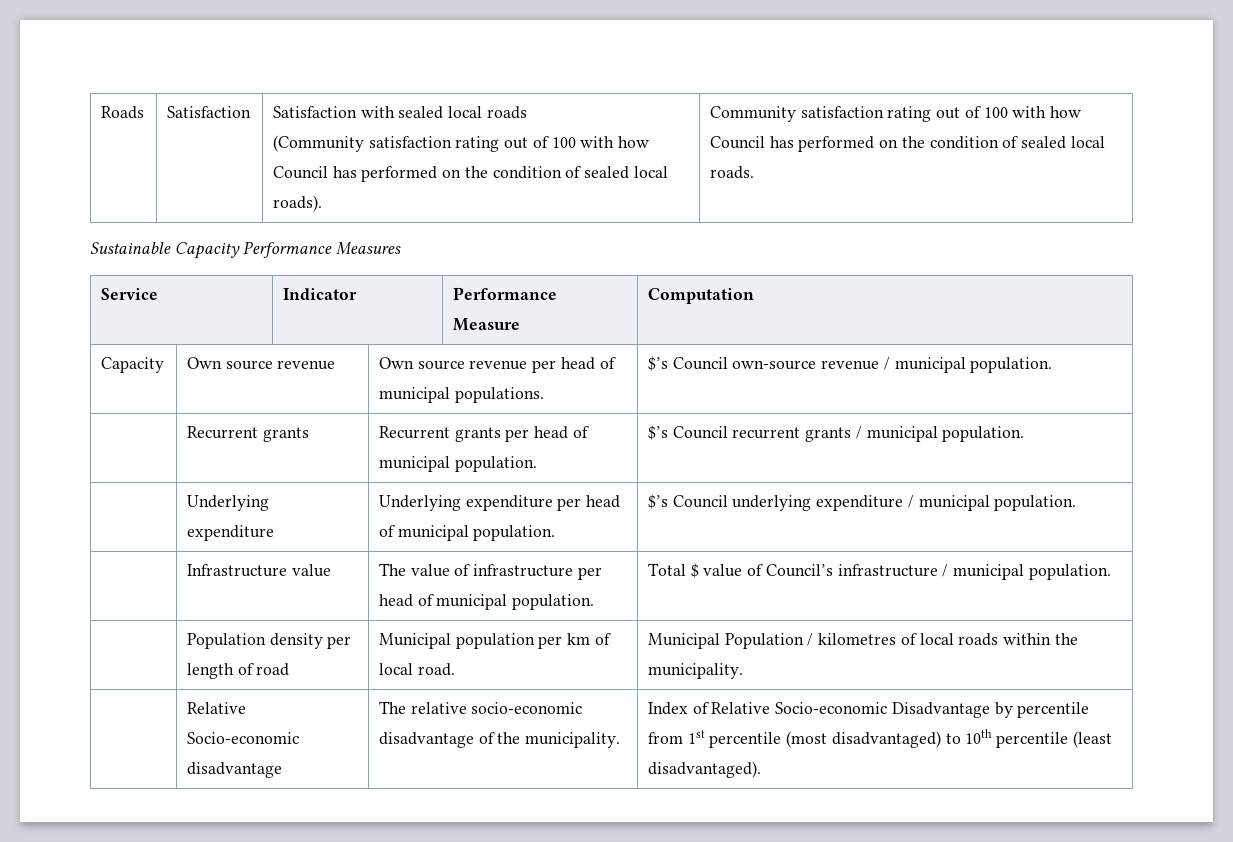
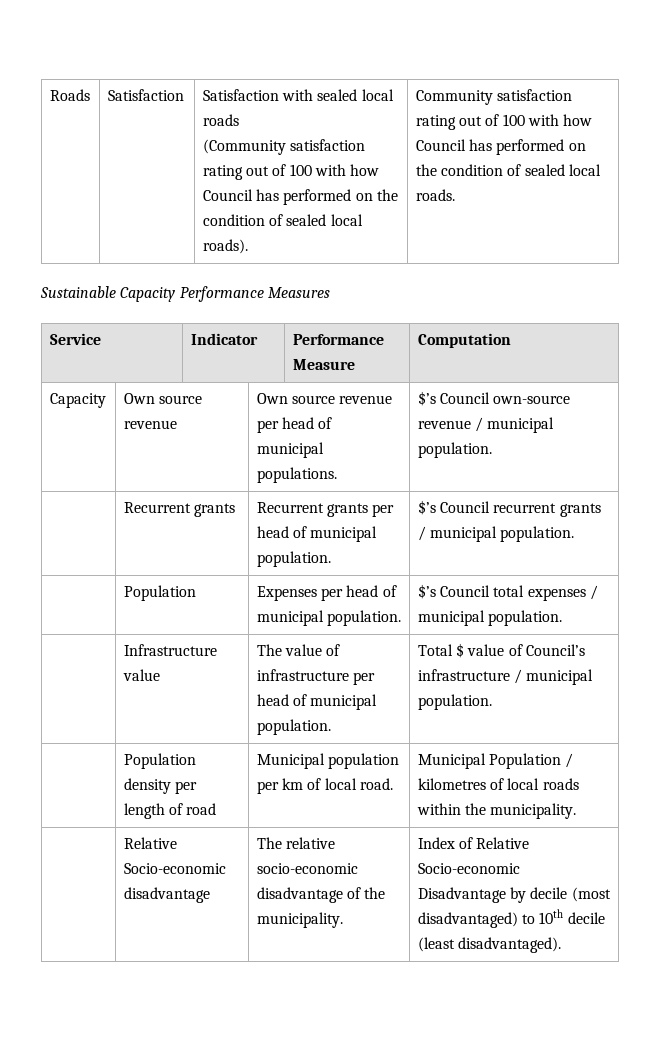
[187,495,270,511] [187,525,275,541] [379,495,621,511] [379,525,556,541] [648,494,904,511] Underlying expenditure | Underlying expenditure per head of municipal population. | $’s Council underlying expenditure -> [123,585,196,601] [256,585,397,601] [256,610,402,626] [417,584,586,601] Population | Expenses per head of municipal population. | $’s Council total expenses
[1017,702,1090,718] [648,730,782,748] percentile from 1st percentile -> [530,887,568,899] decile
[996,732,1069,748] percentile -> [567,912,605,924] decile

